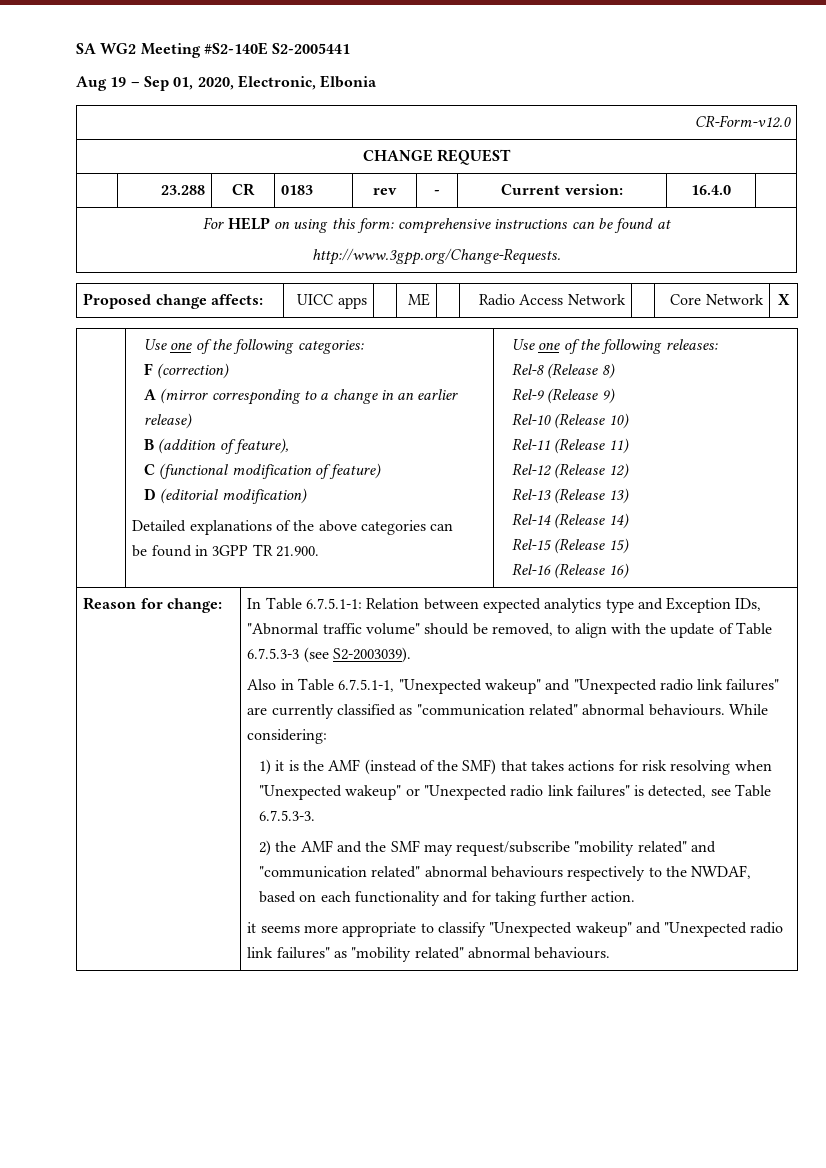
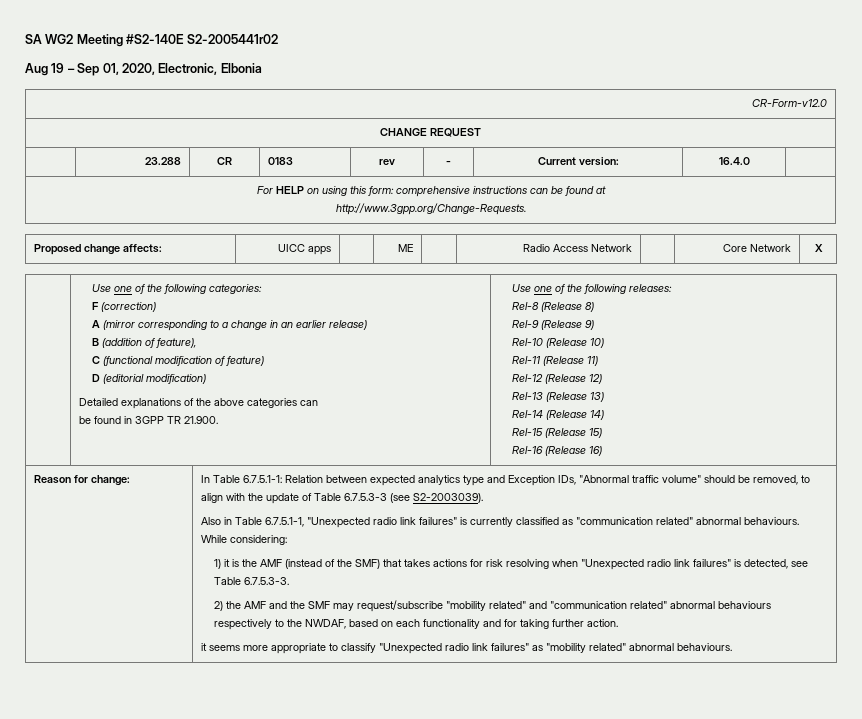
[272,43,351,54] S2-2005441 -> [186,34,278,44] S2-2005441r02
[484,679,780,694] [247,707,268,715] wakeup" and "Unexpected radio link failures" are -> [373,517,468,525] radio link failures" is
[345,785,507,800] wakeup" or "Unexpected -> (645, 564) none
[575,922,748,937] wakeup" and "Unexpected -> (443, 648) none

